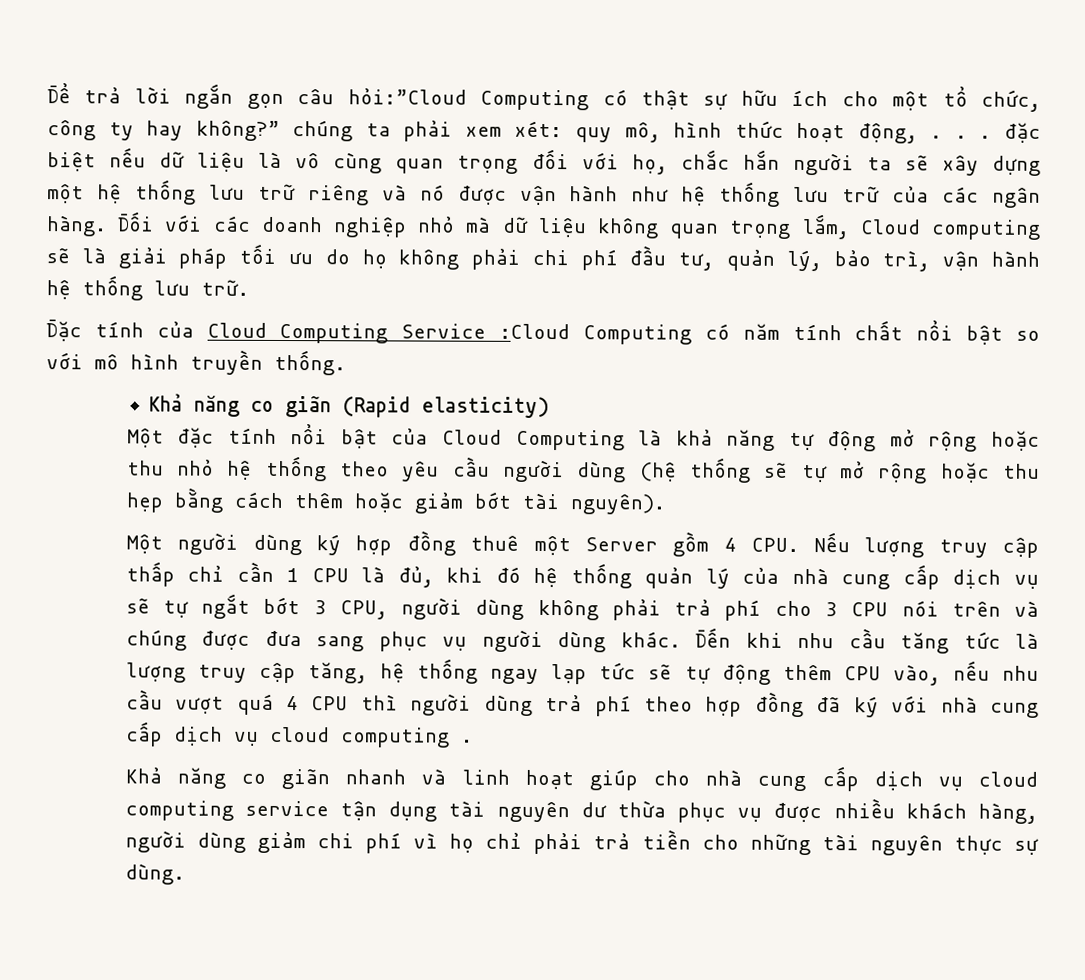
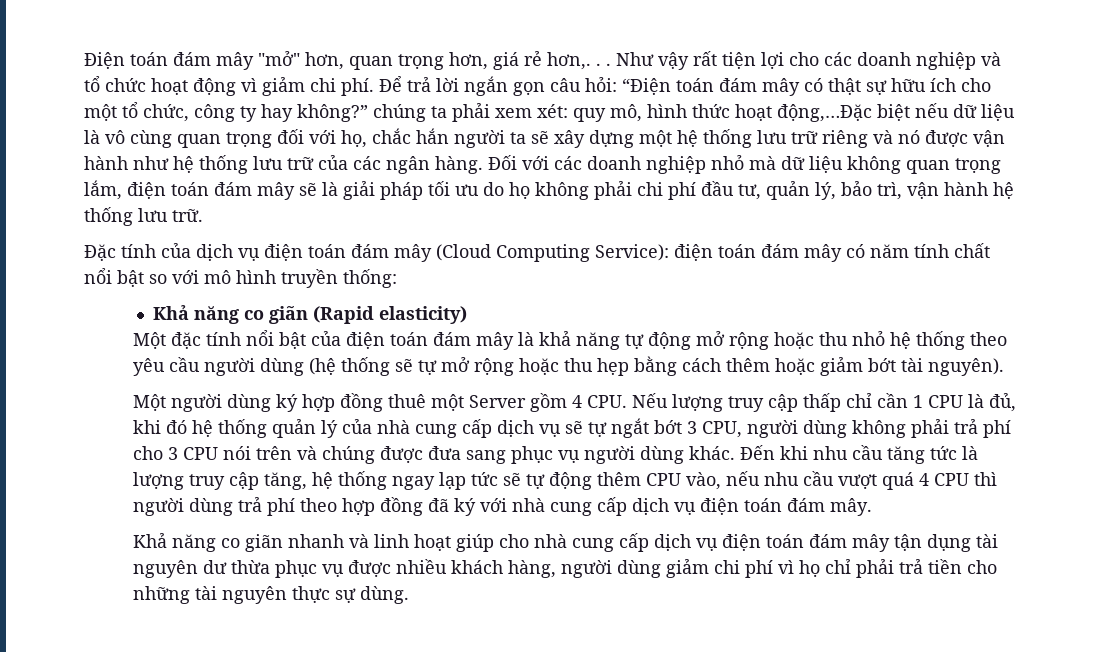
(47, 93) none -> [84,51,1001,70] [84,76,374,96] Điện toán đám mây "mở" hơn, quan trọng hơn, giá rẻ hơn,. . . Như vậy rất tiện lợi cho các doanh nghiệp và tổ chức hoạt động vì giảm chi phí.
[347,88,590,111] hỏi:”Cloud Computing -> [585,77,800,96] hỏi: “Điện toán đám mây
[857,122,1041,144] động, . . . đặc -> [777,104,872,122] động,…Đặc
[859,219,1042,240] Cloud computing -> [127,182,295,200] điện toán đám mây
[206,322,692,345] Cloud Computing Service :Cloud Computing -> [196,244,842,262] dịch vụ điện toán đám mây (Cloud Computing Service): điện toán đám mây
[274,349,346,376] thống. -> [343,269,397,288] thống:
[442,429,625,451] Cloud Computing -> [345,332,514,350] điện toán đám mây
[269,726,473,748] cloud computing . -> [699,498,872,516] điện toán đám mây.
[978,771,1039,787] [124,800,329,821] cloud computing service -> [721,534,890,552] điện toán đám mây

